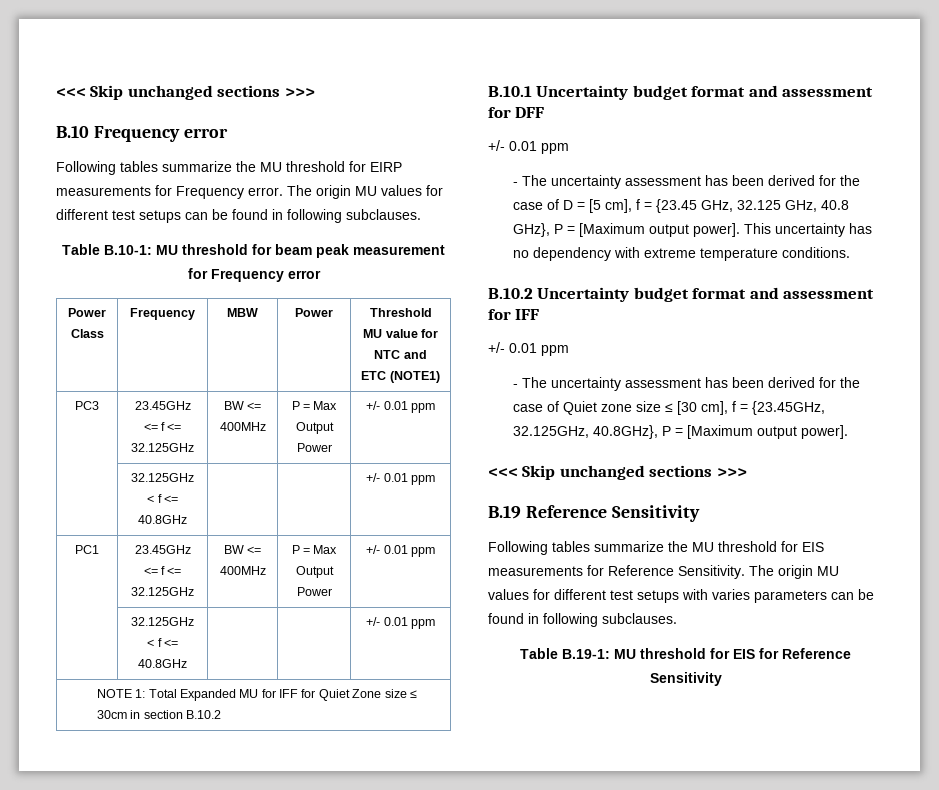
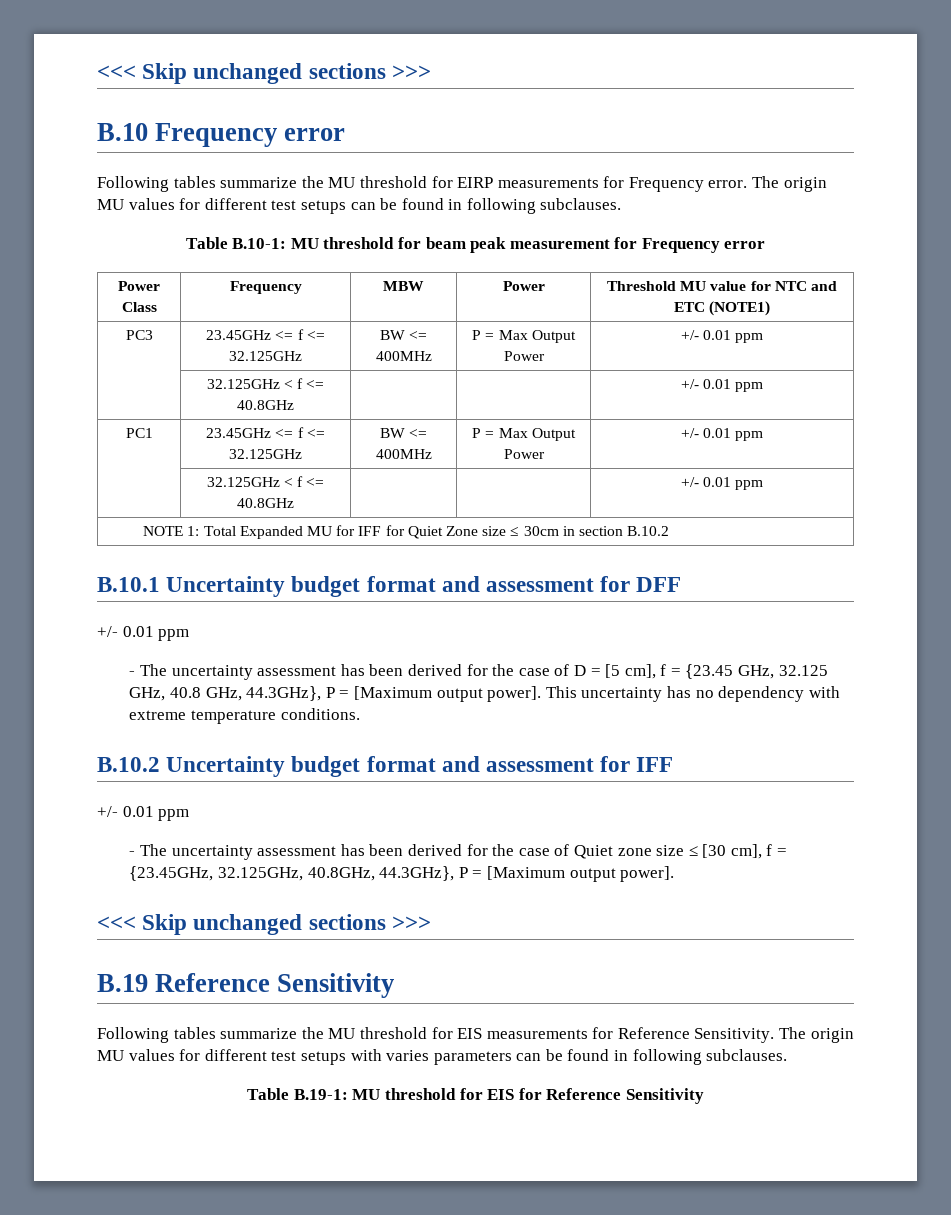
[512,223,550,237] GHz}, -> [205,686,322,701] GHz, 44.3GHz},
[592,425,658,439] 40.8GHz}, -> [307,866,455,881] 40.8GHz, 44.3GHz},

